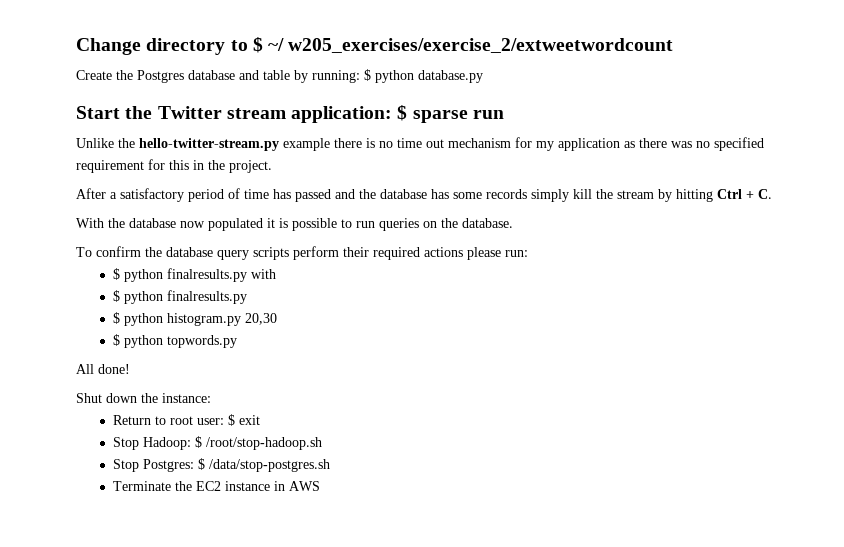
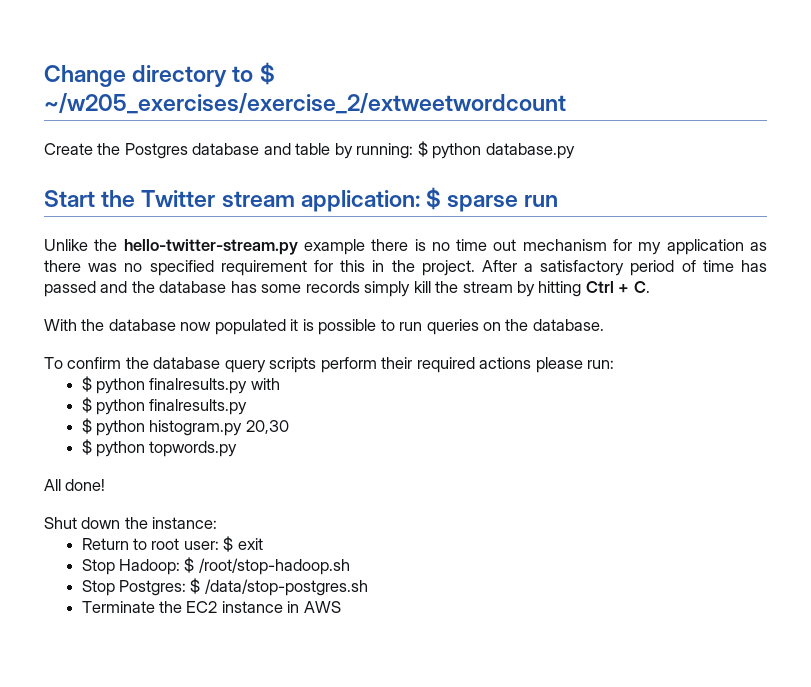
[268,38,674,53] ~/ w205_exercises/exercise_2/extweetwordcount -> [44,93,566,114] ~/w205_exercises/exercise_2/extweetwordcount
(272, 166) // -> (475, 268) none

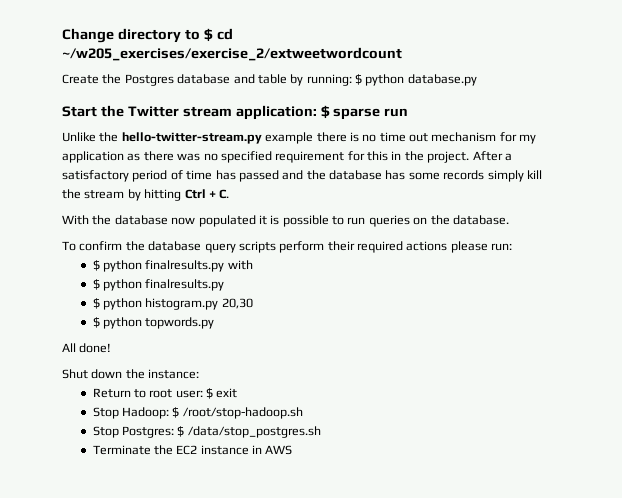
(275, 73) none -> [216,28,233,40] cd
[204,579,368,596] /data/stop-postgres.sh -> [187,426,321,438] /data/stop_postgres.sh

